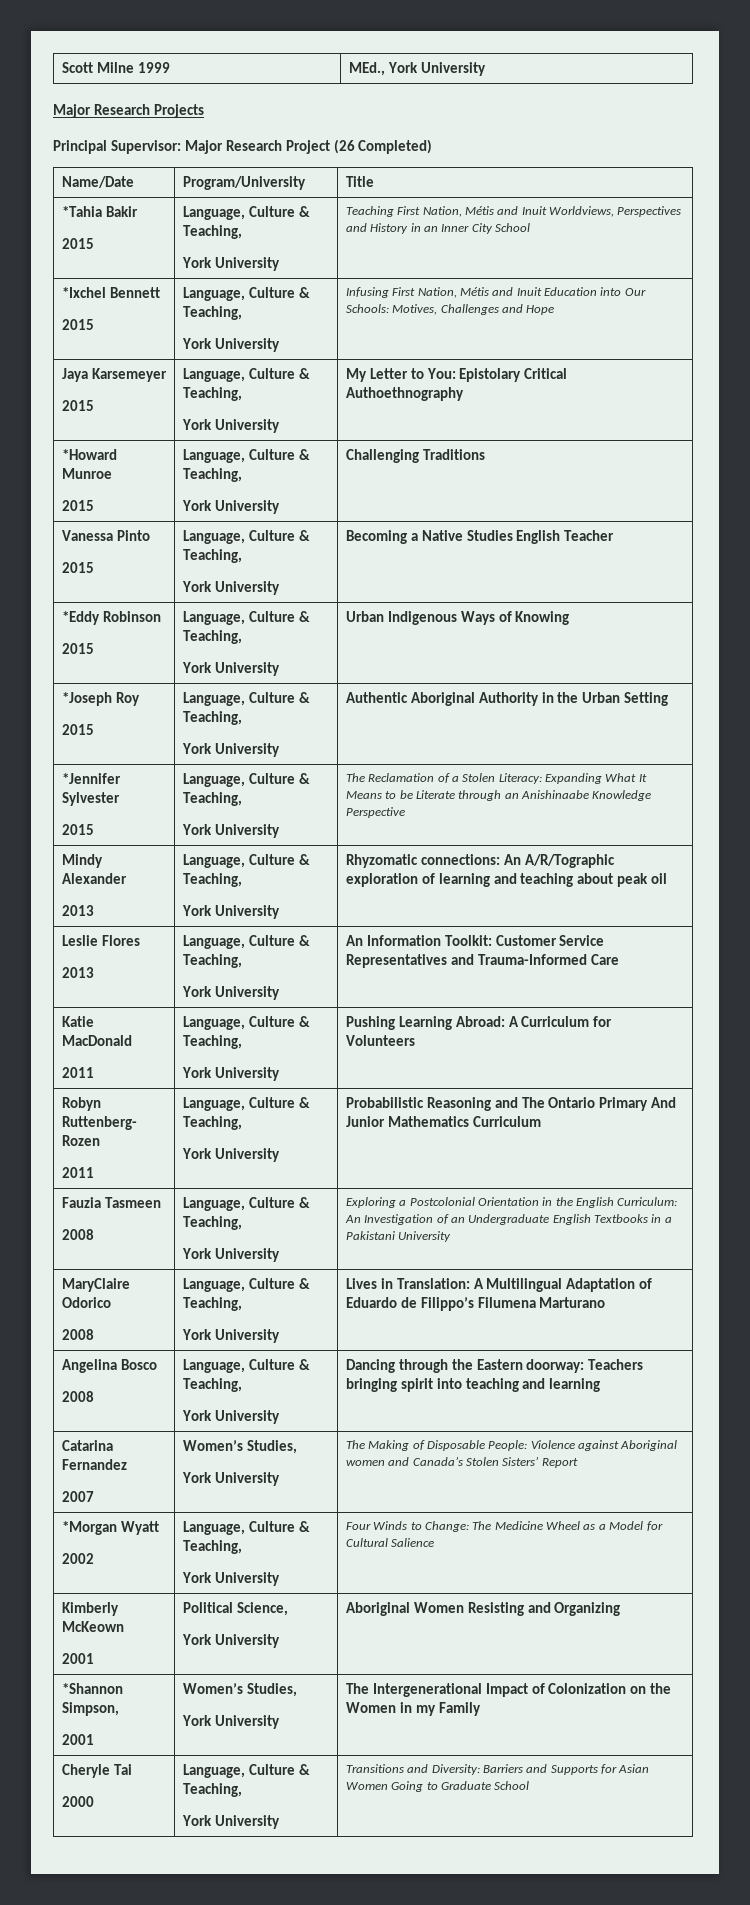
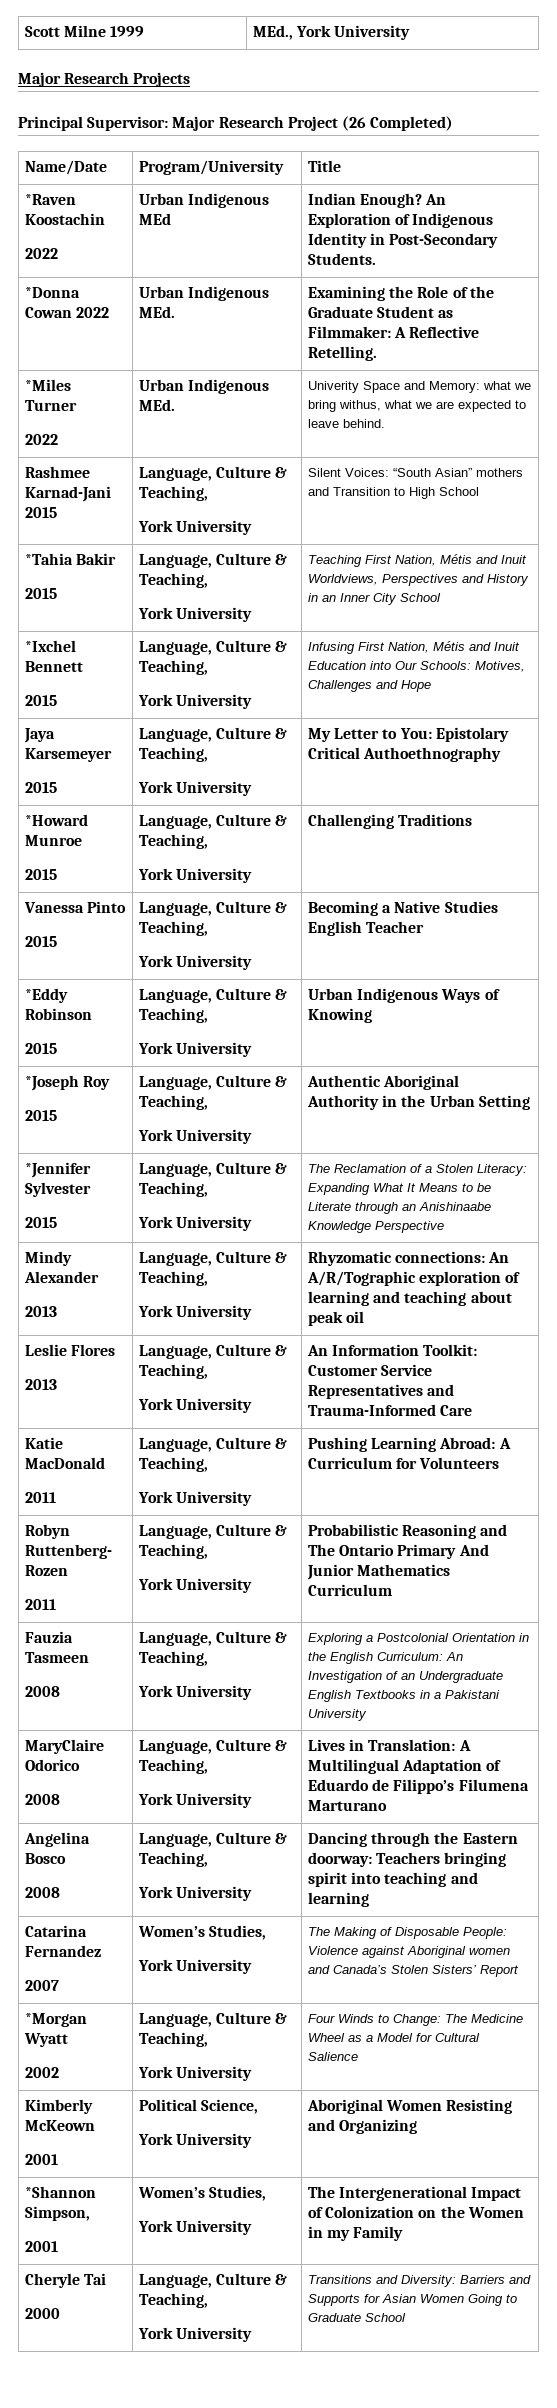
(374, 181) none -> [25,194,77,205] [25,213,106,225] [25,248,59,259] [139,193,270,208] [139,213,172,225] [308,193,447,208] [308,213,494,228] [308,233,499,248] [308,253,377,265] [25,287,81,298] [25,307,110,318] [139,286,270,301] [139,306,176,318] [308,286,494,301] [308,306,454,318] [308,326,480,338] [308,346,378,361] [25,379,72,391] [25,400,78,411] [25,434,59,445] [139,379,270,394] [139,399,176,411] [308,381,532,393] [308,400,527,412] [308,419,386,428] [25,466,91,478] [25,486,112,502] [25,507,58,518] [139,466,288,481] [139,486,209,501] [138,520,253,535] [308,468,524,477] [308,487,480,499] // *Raven Koostachin // 2022 | Urban Indigenous MEd | Indian Enough? An Exploration of Indigenous Identity in Post-Secondary Students. // *Donna Cowan 2022 | Urban Indigenous MEd. | Examining the Role of the Graduate Student as Filmmaker: A Reflective Retelling. // *Miles Turner // 2022 | Urban Indigenous MEd. | Univerity Space and Memory: what we bring withus, what we are expected to leave behind. // Rashmee Karnad-Jani 2015 | Language, Culture & Teaching, // York University | Silent Voices: “South Asian” mothers and Transition to High School

